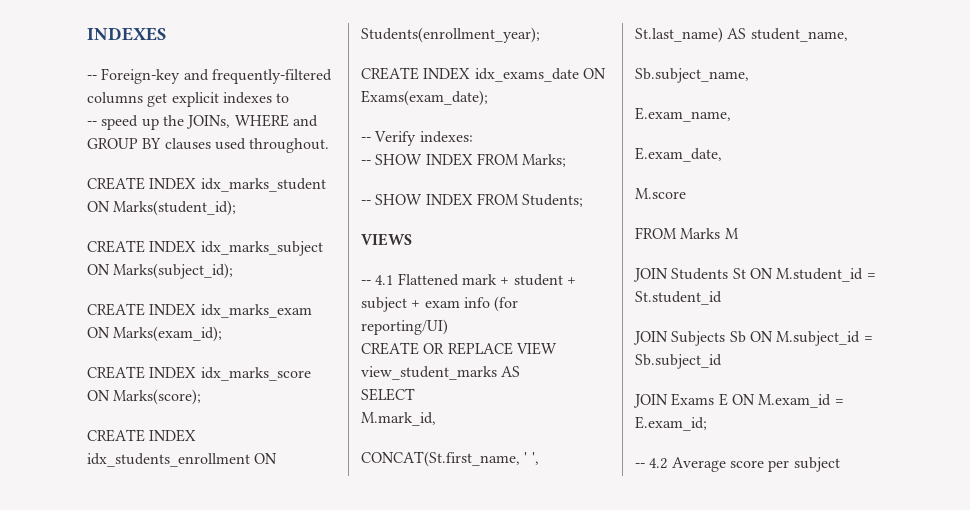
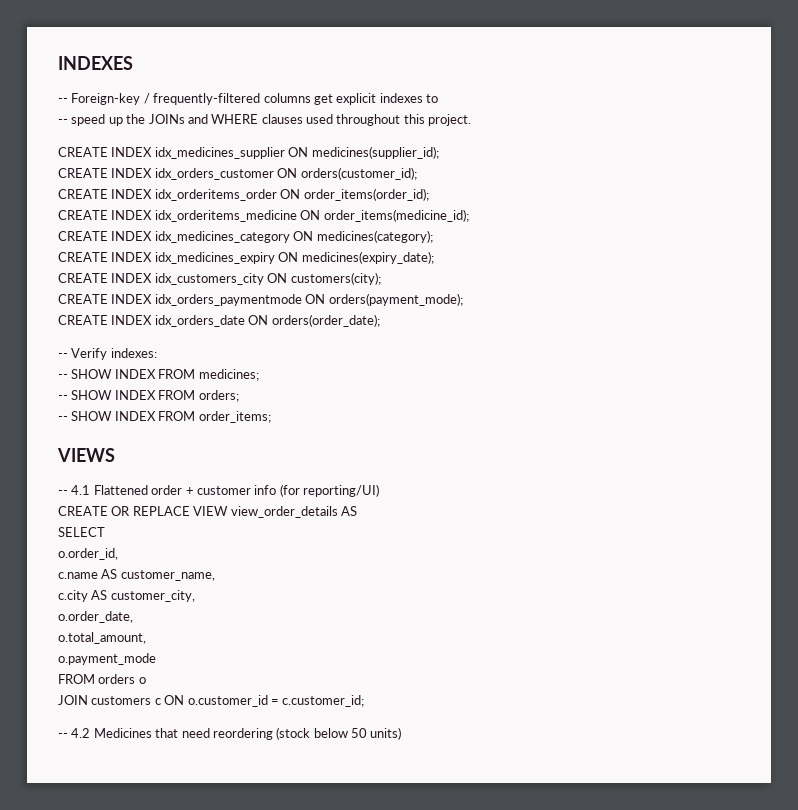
[183,69,209,81] and -> [143,93,150,104] /
[186,114,318,129] [87,138,330,153] [87,177,326,192] [87,200,237,216] [87,240,323,256] [87,263,234,279] [87,303,312,318] [87,326,223,342] [87,366,311,381] [87,389,202,405] [87,429,197,442] [87,453,278,467] [361,27,540,43] [361,67,606,82] [361,90,488,106] JOINs, WHERE and GROUP BY clauses used throughout. // CREATE INDEX idx_marks_student ON Marks(student_id); // CREATE INDEX idx_marks_subject ON Marks(subject_id); // CREATE INDEX idx_marks_exam ON Marks(exam_id); // CREATE INDEX idx_marks_score ON Marks(score); // CREATE INDEX idx_students_enrollment ON Students(enrollment_year); // CREATE INDEX idx_exams_date ON Exams(exam_date); -> [148,114,472,126] [58,146,439,159] [58,167,417,180] [58,188,429,201] [58,209,469,222] [58,230,433,243] [58,251,434,264] [58,272,381,285] [58,293,463,306] [58,314,380,327] JOINs and WHERE clauses used throughout this project. // CREATE INDEX idx_medicines_supplier ON medicines(supplier_id); // CREATE INDEX idx_orders_customer ON orders(customer_id); // CREATE INDEX idx_orderitems_order ON order_items(order_id); // CREATE INDEX idx_orderitems_medicine ON order_items(medicine_id); // CREATE INDEX idx_medicines_category ON medicines(category); // CREATE INDEX idx_medicines_expiry ON medicines(expiry_date); // CREATE INDEX idx_customers_city ON customers(city); // CREATE INDEX idx_orders_paymentmode ON orders(payment_mode); // CREATE INDEX idx_orders_date ON orders(order_date);
[522,154,567,167] [361,193,584,207] [361,233,412,246] [361,273,576,286] [361,297,460,312] Marks; // -- SHOW INDEX FROM Students; // VIEWS // -- 4.1 Flattened mark + student + subject + exam -> [198,369,259,381] [58,390,239,402] [58,411,271,423] [57,448,115,462] [58,485,251,495] medicines; // -- SHOW INDEX FROM orders; // -- SHOW INDEX FROM order_items; // VIEWS // -- 4.1 Flattened order + customer
[361,366,497,380] view_student_marks -> [230,506,338,518] view_order_details
[361,412,436,426] [361,451,539,467] [635,27,848,43] [635,68,749,83] [635,107,731,122] [635,147,722,162] [635,188,686,199] [635,227,739,239] [633,268,876,282] [635,291,722,305] [633,331,873,346] [635,354,722,369] [633,393,844,408] [635,416,707,431] [635,457,840,472] M.mark_id, // CONCAT(St.first_name, ' ', St.last_name) AS student_name, // Sb.subject_name, // E.exam_name, // E.exam_date, // M.score // FROM Marks M // JOIN Students St ON M.student_id = St.student_id // JOIN Subjects Sb ON M.subject_id = Sb.subject_id // JOIN Exams E ON M.exam_id = E.exam_id; // -- 4.2 Average score per subject -> [58,548,118,560] [58,569,215,581] [58,590,195,602] [58,611,133,623] [58,632,146,644] [58,653,156,665] [58,674,146,684] [58,695,365,707] [58,727,402,740] o.order_id, // c.name AS customer_name, // c.city AS customer_city, // o.order_date, // o.total_amount, // o.payment_mode // FROM orders o // JOIN customers c ON o.customer_id = c.customer_id; // -- 4.2 Medicines that need reordering (stock below 50 units)

